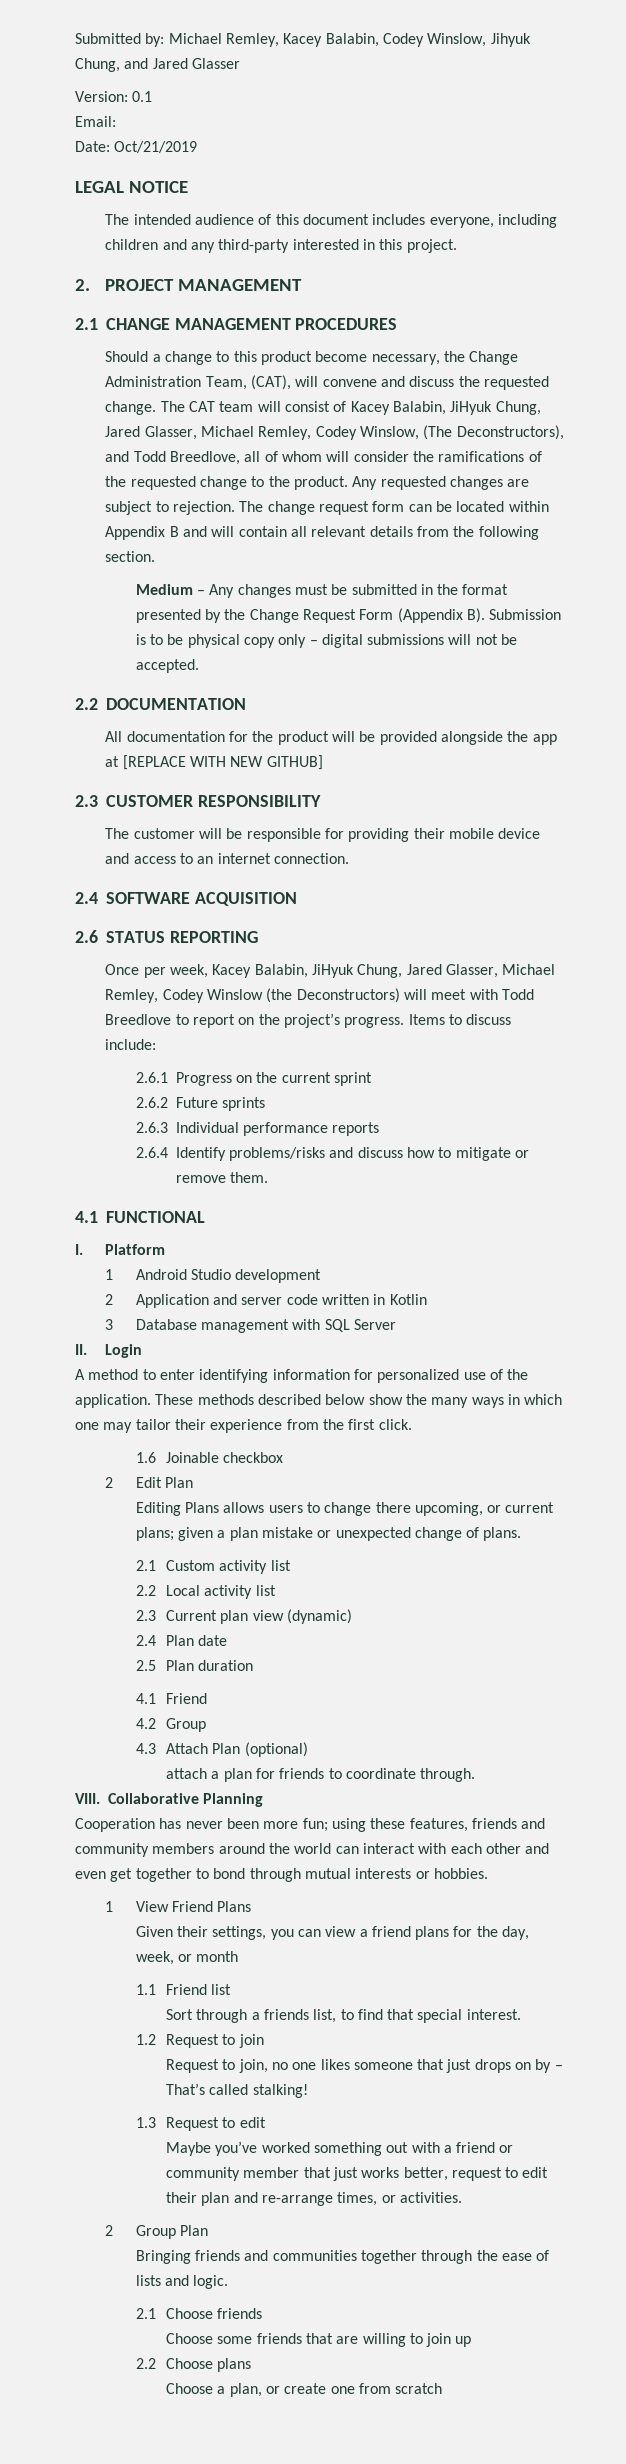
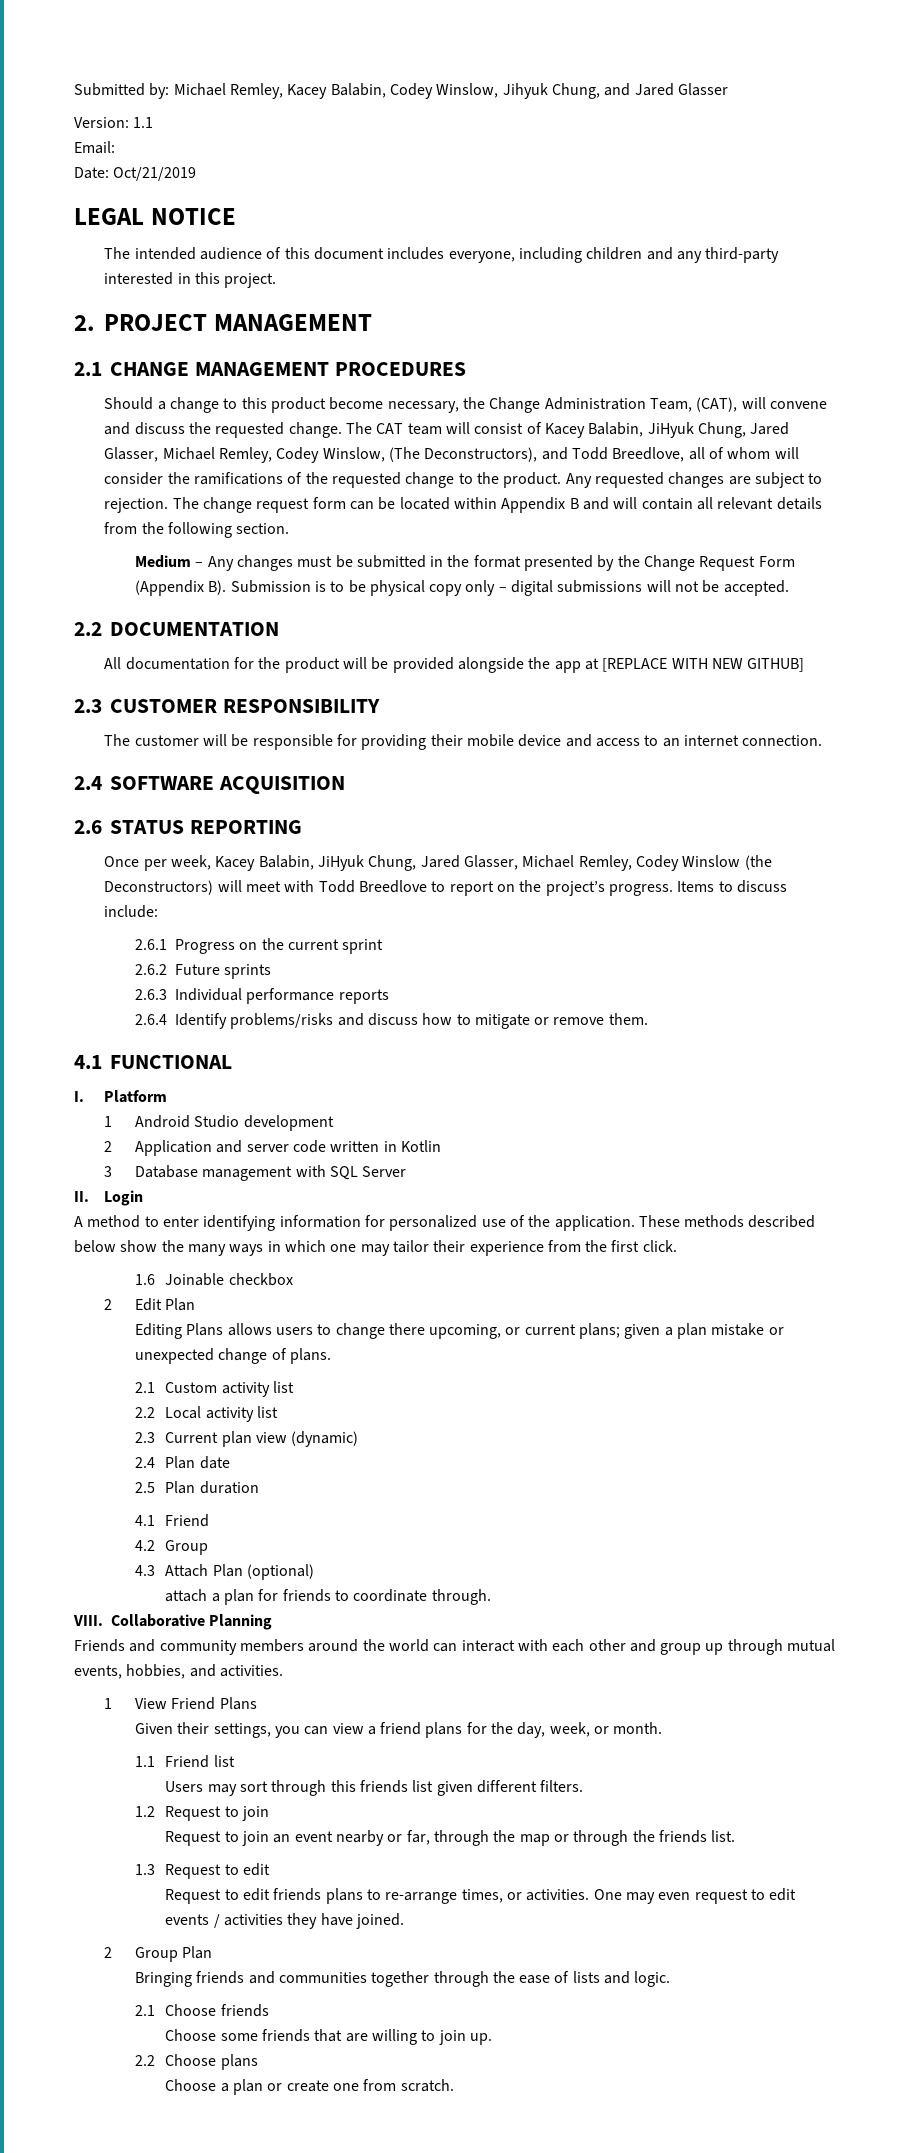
[132,91,153,102] 0.1 -> [133,117,154,128] 1.1
[75,1818,517,1832] Cooperation has never been more fun; using these features, friends -> [74,1639,125,1652] Friends
[75,1868,488,1882] even get together to bond through mutual interests or hobbies. -> [660,1639,836,1655] [74,1664,283,1679] group up through mutual events, hobbies, and activities.
[196,1951,239,1962] month -> [613,1722,663,1734] month.
[165,2009,521,2023] Sort through a friends list, to find that special interest. -> [165,1780,584,1796] Users may sort through this friends list given different filters.
[238,2059,563,2073] [165,2083,308,2098] [135,2117,266,2131] [165,2141,514,2156] [165,2167,549,2181] [165,2192,462,2206] join, no one likes someone that just drops on by – That’s called stalking! // 1.3 Request to edit // Maybe you’ve worked something out with a friend or community member that just works better, request to edit their plan and re-arrange times, or activities. -> [241,1830,736,1846] [134,1863,270,1879] [165,1888,797,1904] [165,1913,404,1929] join an event nearby or far, through the map or through the friends list. // 1.3 Request to edit // Request to edit friends plans to re-arrange times, or activities. One may even request to edit events / activities they have joined.
[455,2336,472,2347] up -> [469,2033,492,2045] up.
[229,2383,262,2397] plan, -> [232,2079,263,2095] plan
[395,2383,443,2394] scratch -> [400,2079,454,2092] scratch.

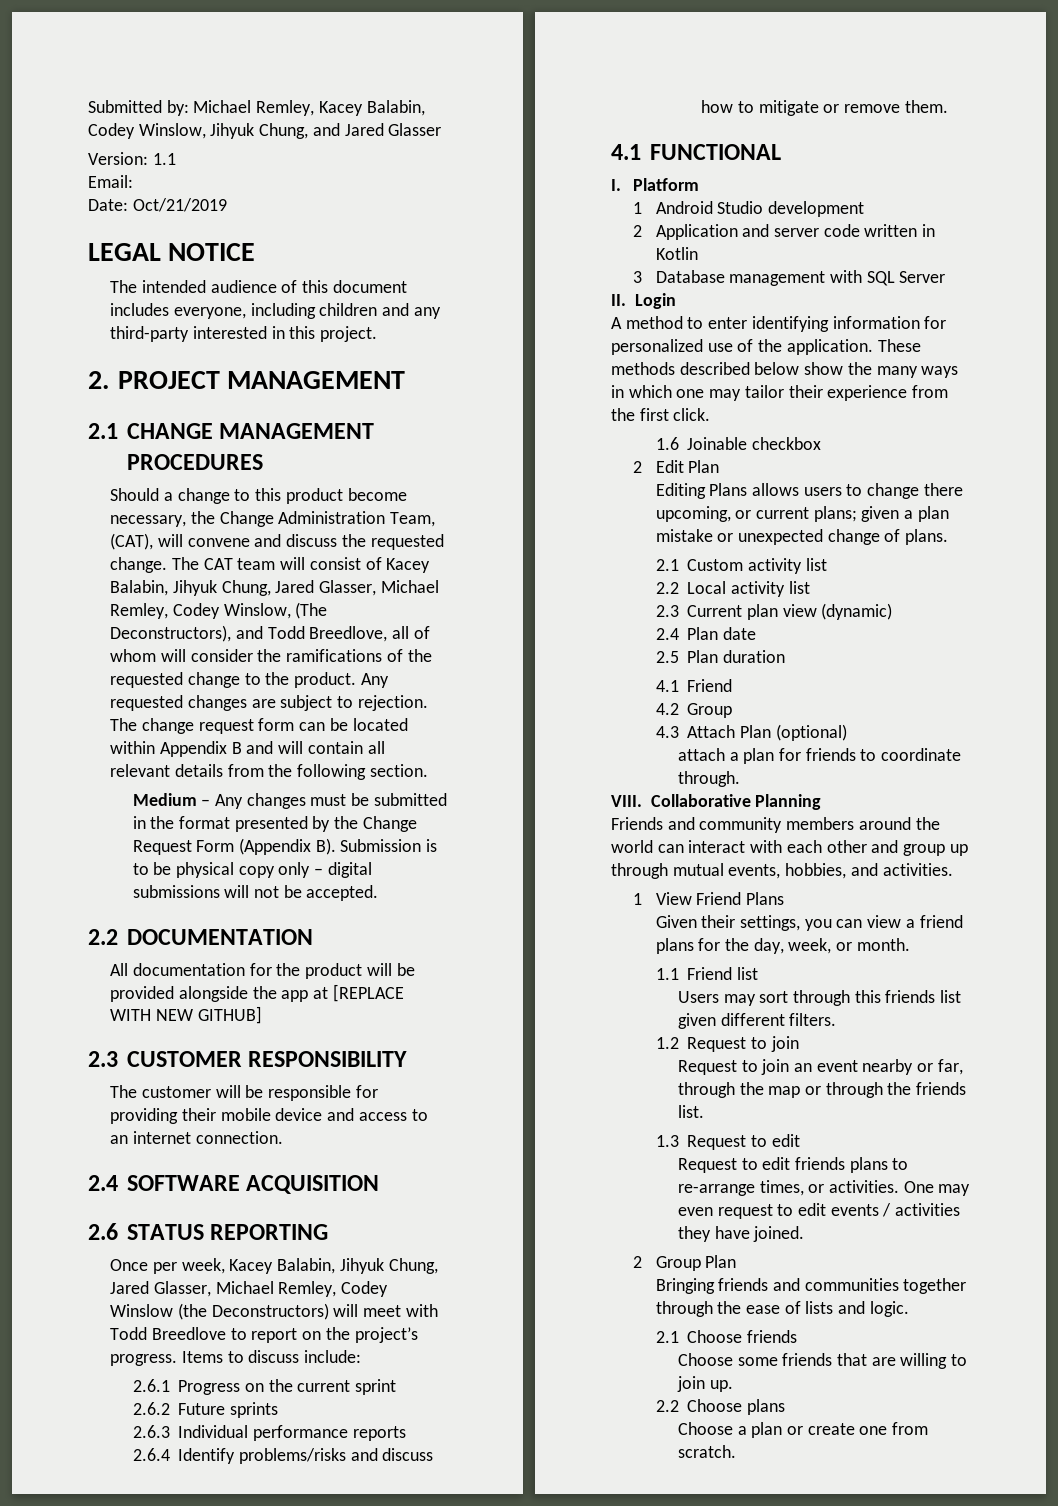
[647,422,694,438] JiHyuk -> [172,580,217,596] Jihyuk
[318,855,365,871] JiHyuk -> [339,1258,384,1274] Jihyuk

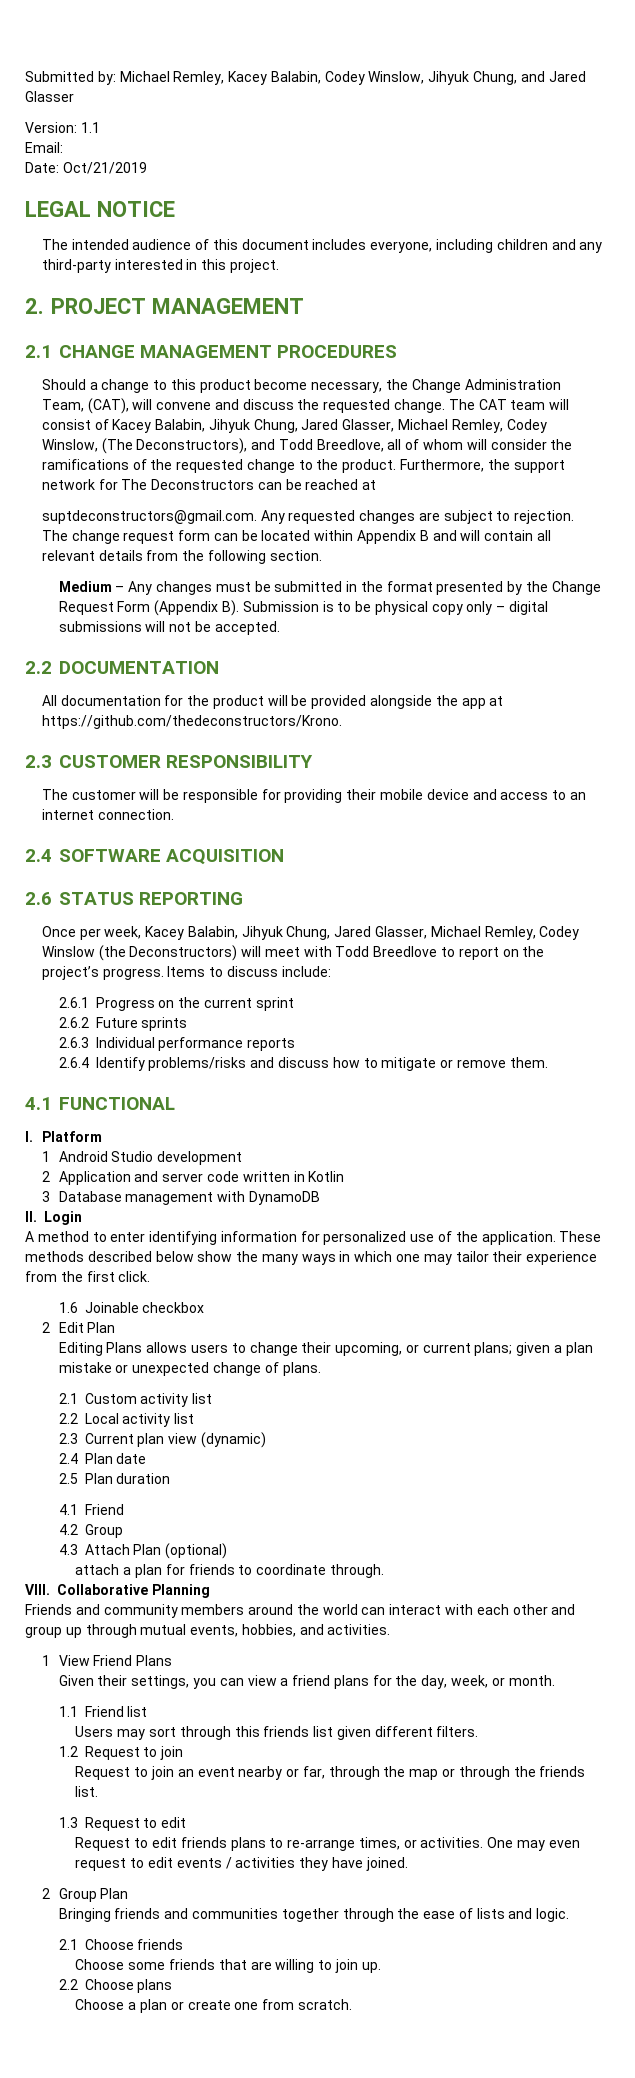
(357, 680) none -> [400,459,565,473] [41,479,377,490] [41,510,257,524] Furthermore, the support network for The Deconstructors can be reached at // suptdeconstructors@gmail.com.
[332,984,404,1002] [110,1006,262,1024] [REPLACE WITH NEW GITHUB] -> [41,715,342,729] https://github.com/thedeconstructors/Krono.
[866,271,946,286] SQL Server -> [248,1191,320,1205] DynamoDB
[923,483,963,496] there -> [301,1342,332,1353] their

